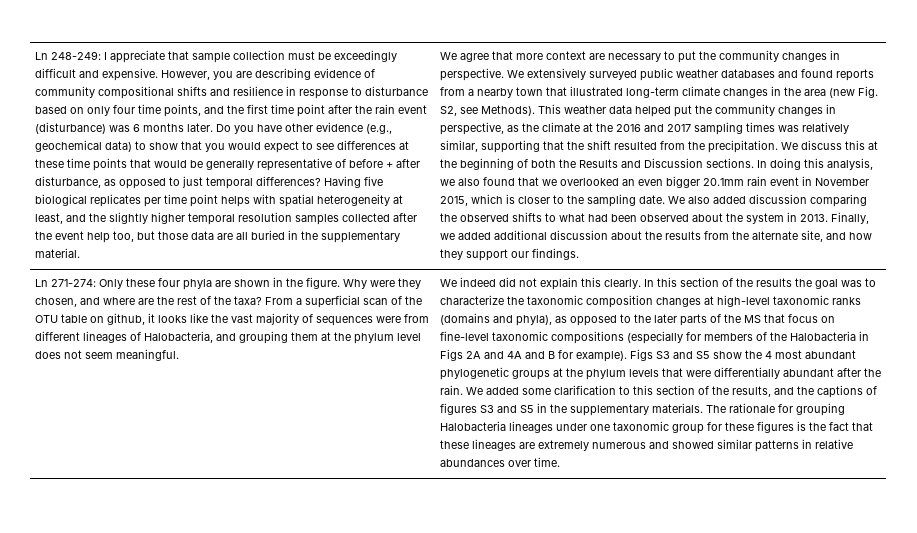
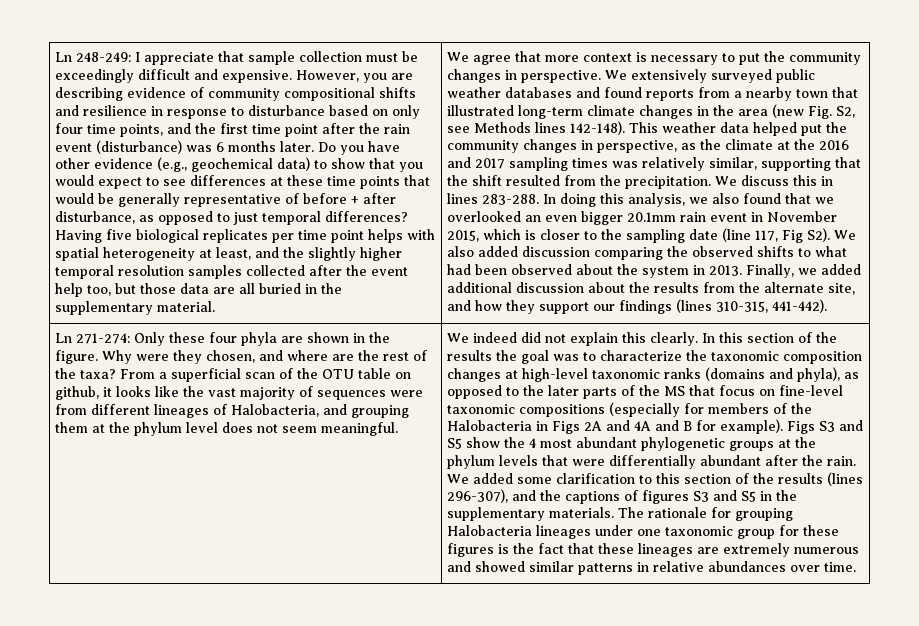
[588,53,605,60] are -> [635,52,647,62] is
[480,105,535,116] Methods). -> [473,121,625,135] Methods lines 142-148).
[867,141,878,150] [439,158,754,170] at the beginning of both the Results and Discussion sections. -> [820,176,833,186] [446,193,539,205] in lines 283-288.
[638,195,665,204] date. -> [688,228,830,243] date (line 117, Fig S2).
[531,248,579,260] findings. -> [618,299,827,314] findings (lines 310-315, 441-442).
[731,386,771,397] results, -> [777,472,863,486] [446,489,508,503] results (lines 296-307),

